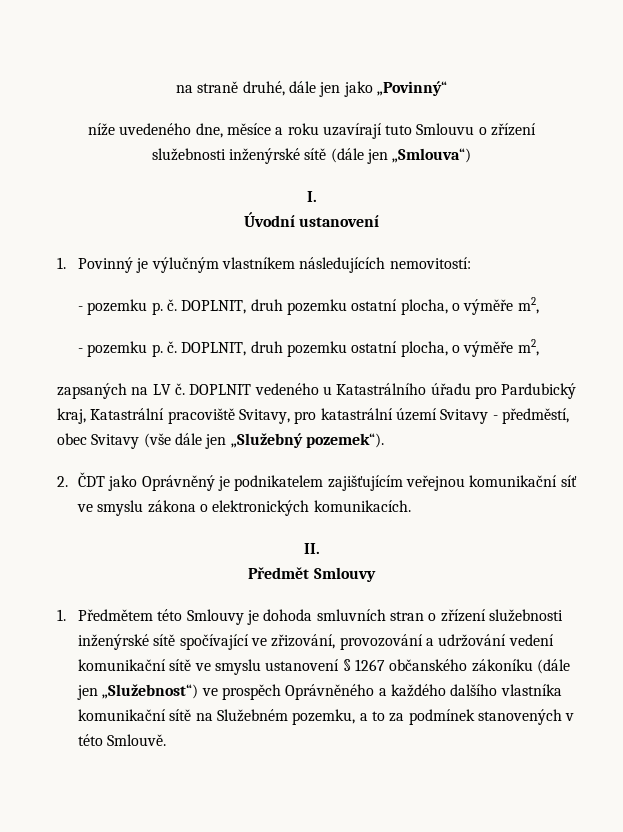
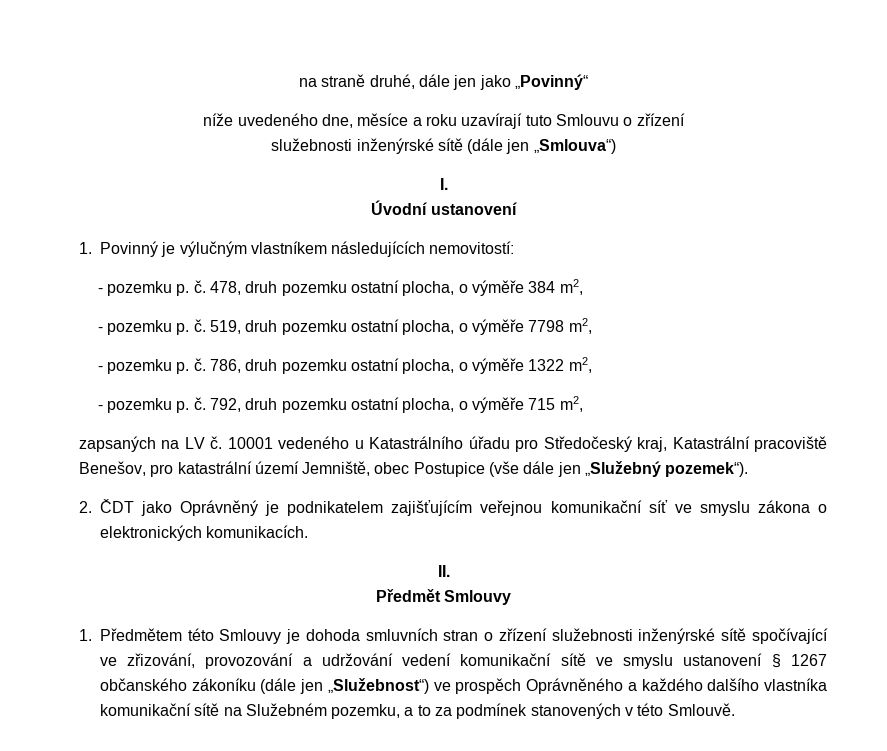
[181,297,539,315] [78,341,514,357] DOPLNIT, druh pozemku ostatní plocha, o výměře m2, // - pozemku p. č. DOPLNIT, druh pozemku ostatní plocha, o výměře -> [210,279,583,296] [97,318,592,335] [97,357,592,374] [97,397,556,413] 478, druh pozemku ostatní plocha, o výměře 384 m2, // - pozemku p. č. 519, druh pozemku ostatní plocha, o výměře 7798 m2, // - pozemku p. č. 786, druh pozemku ostatní plocha, o výměře 1322 m2, // - pozemku p. č. 792, druh pozemku ostatní plocha, o výměře 715
[189,384,252,395] DOPLNIT -> [227,437,273,449] 10001
[501,383,577,399] Pardubický -> [543,436,632,452] Středočeský
[239,409,291,424] Svitavy, -> [78,461,146,476] Benešov,
[440,408,569,424] [57,433,140,449] Svitavy - předměstí, obec Svitavy -> [302,461,485,477] Jemniště, obec Postupice

